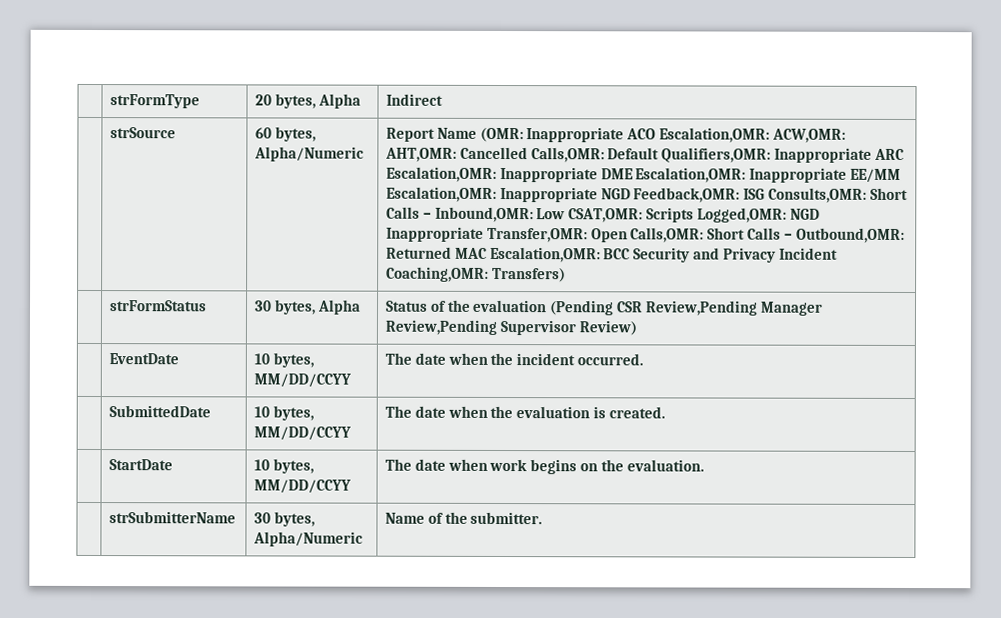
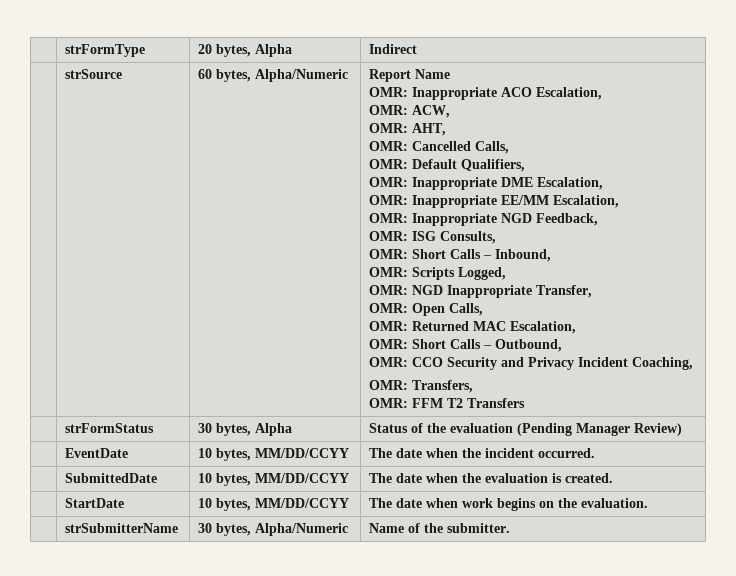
[479,127,524,143] (OMR: -> [369,87,409,97] // OMR:
[659,127,847,143] [384,146,905,163] [385,166,902,183] [385,186,909,203] [385,206,821,223] [385,226,906,243] [385,246,839,263] [385,266,566,283] Escalation,OMR: ACW,OMR: AHT,OMR: Cancelled Calls,OMR: Default Qualifiers,OMR: Inappropriate ARC Escalation,OMR: Inappropriate DME Escalation,OMR: Inappropriate EE/MM Escalation,OMR: Inappropriate NGD Feedback,OMR: ISG Consults,OMR: Short Calls – Inbound,OMR: Low CSAT,OMR: Scripts Logged,OMR: NGD Inappropriate Transfer,OMR: Open Calls,OMR: Short Calls – Outbound,OMR: Returned MAC Escalation,OMR: BCC Security and Privacy Incident Coaching,OMR: Transfers) -> [536,87,603,100] [369,105,451,118] [369,123,447,136] [369,141,510,154] [369,159,526,172] [369,177,604,190] [369,195,620,208] [369,213,599,226] [369,231,497,244] [369,249,552,262] [369,267,507,280] [369,285,593,298] [369,303,484,316] [369,321,577,334] [369,339,563,352] [369,357,694,370] [369,380,474,393] [369,398,526,408] Escalation, // OMR: ACW, // OMR: AHT, // OMR: Cancelled Calls, // OMR: Default Qualifiers, // OMR: Inappropriate DME Escalation, // OMR: Inappropriate EE/MM Escalation, // OMR: Inappropriate NGD Feedback, // OMR: ISG Consults, // OMR: Short Calls – Inbound, // OMR: Scripts Logged, // OMR: NGD Inappropriate Transfer, // OMR: Open Calls, // OMR: Returned MAC Escalation, // OMR: Short Calls – Outbound, // OMR: CCO Security and Privacy Incident Coaching, // OMR: Transfers, // OMR: FFM T2 Transfers
[616,300,824,316] [384,319,576,336] CSR Review,Pending Manager Review,Pending Supervisor -> [576,423,631,436] Manager

